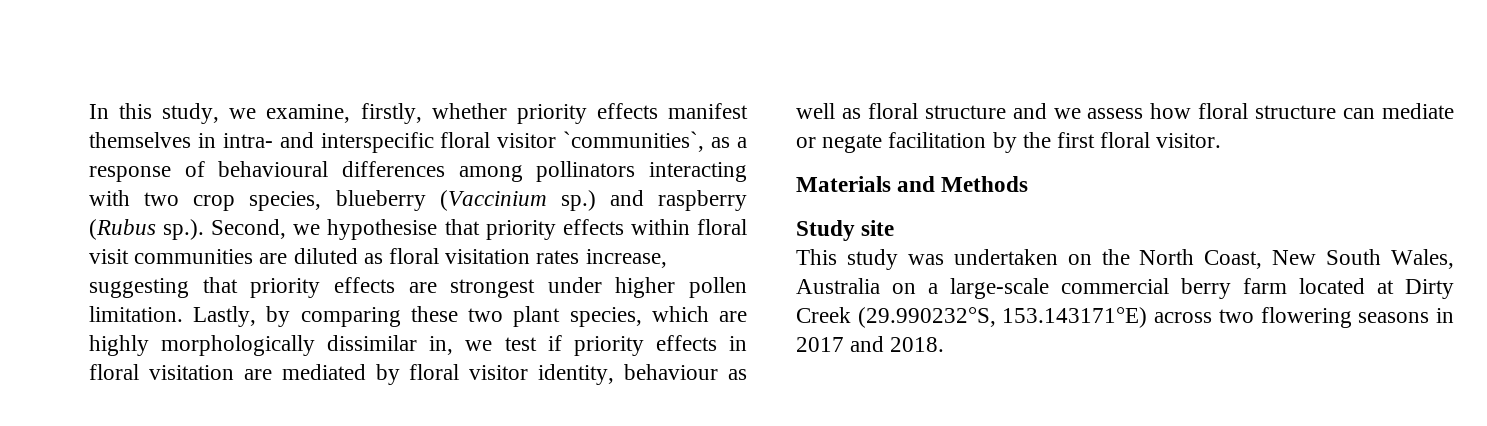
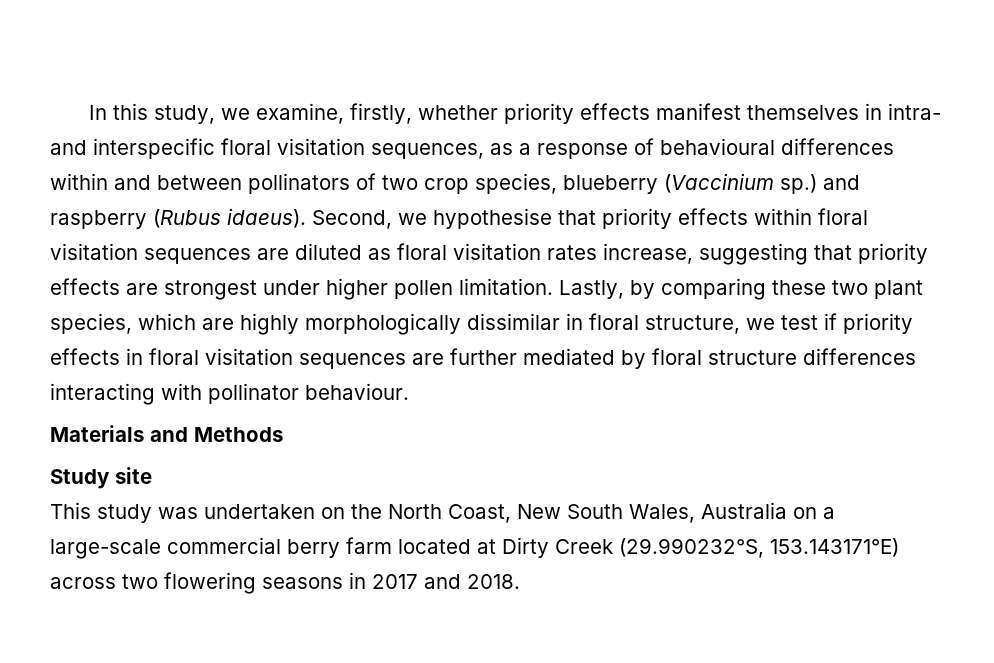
[497,131,705,152] visitor `communities`, -> [277,138,484,159] visitation sequences,
[458,161,747,182] [89,190,130,206] among pollinators interacting with -> [50,173,376,194] within and between pollinators of
[163,219,205,240] sp.). -> [227,208,306,228] idaeus).
[89,249,254,264] visit communities -> [50,243,251,264] visitation sequences
[429,336,454,355] in, -> [566,313,740,334] in floral structure,
[243,364,747,385] [796,103,1454,119] [796,132,1222,153] are mediated by floral visitor identity, behaviour as well as floral structure and we assess how floral structure can mediate or negate facilitation by the first floral visitor. -> [299,348,916,369] [50,383,409,405] sequences are further mediated by floral structure differences interacting with pollinator behaviour.

